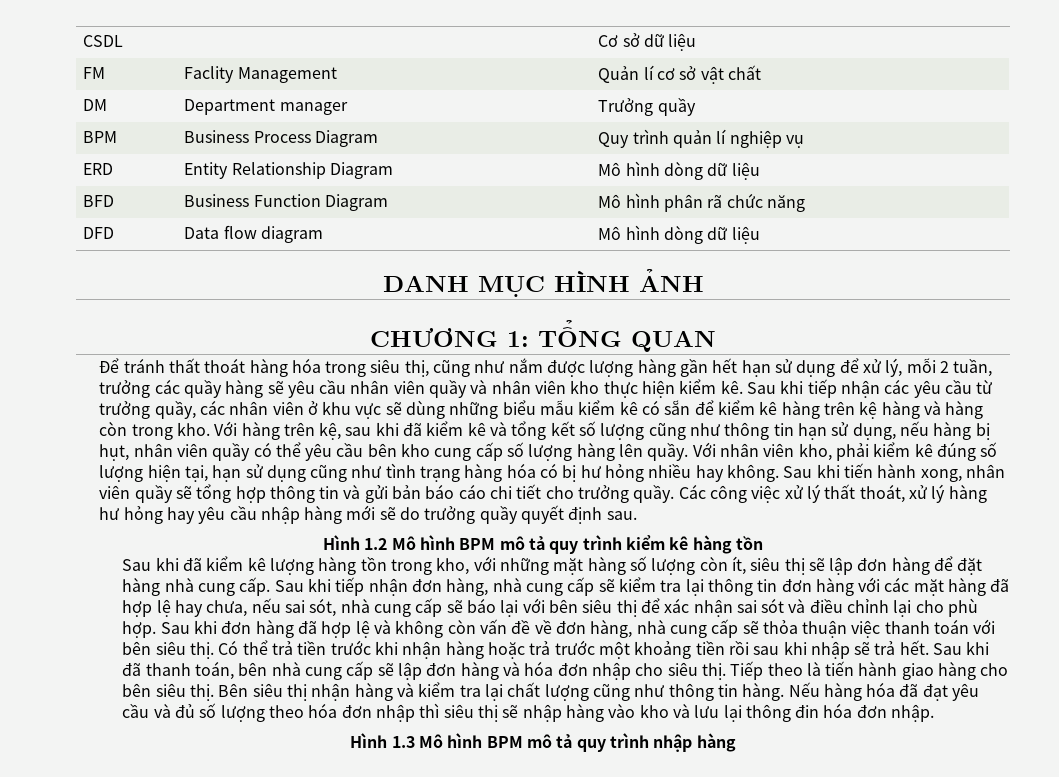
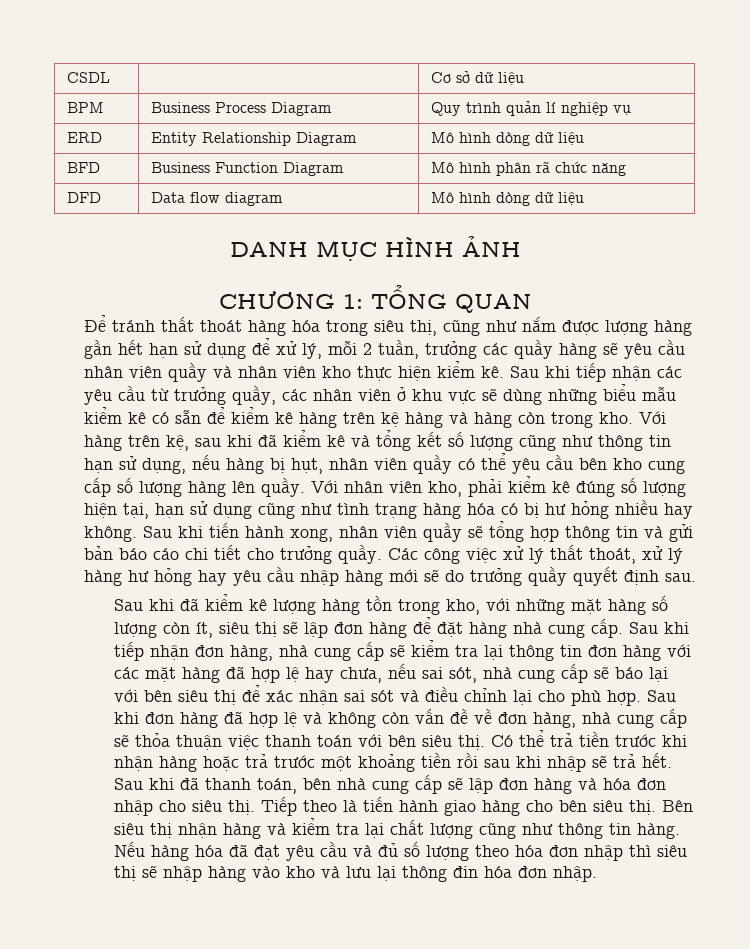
[83,67,106,79] [184,66,337,83] [598,65,762,84] [83,99,108,111] [184,99,348,115] [598,97,696,116] // FM | Faclity Management | Quản lí cơ sở vật chất // DM | Department manager | Trưởng quầy -> (525, 78) none
[323,535,763,554] // Hình 1.2 Mô hình BPM mô tả quy trình kiểm kê hàng tồn -> (696, 577) none
[350,733,736,752] // Hình 1.3 Mô hình BPM mô tả quy trình nhập hàng -> (597, 874) none

